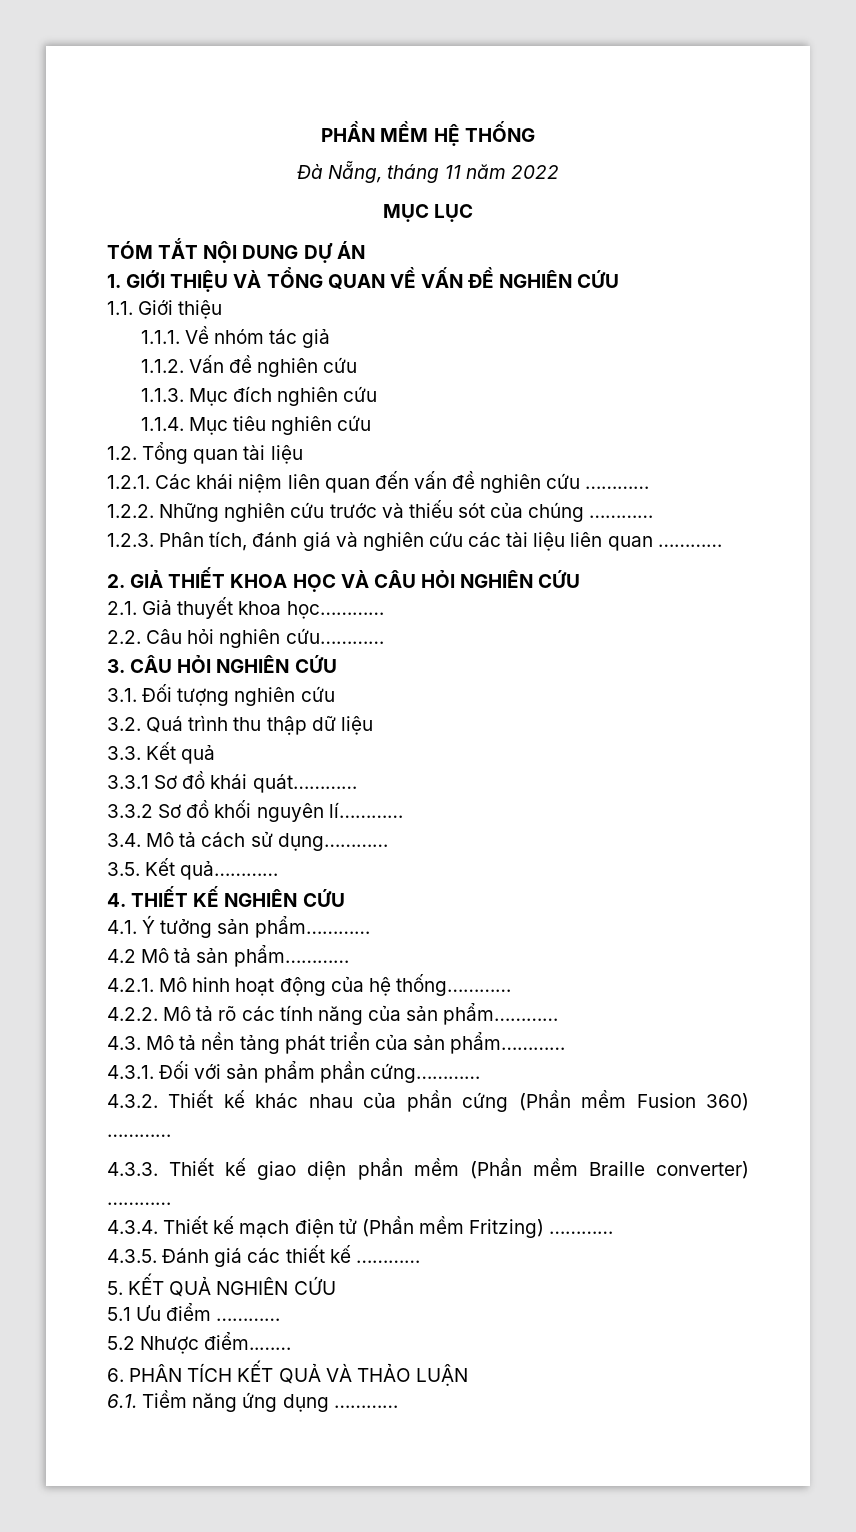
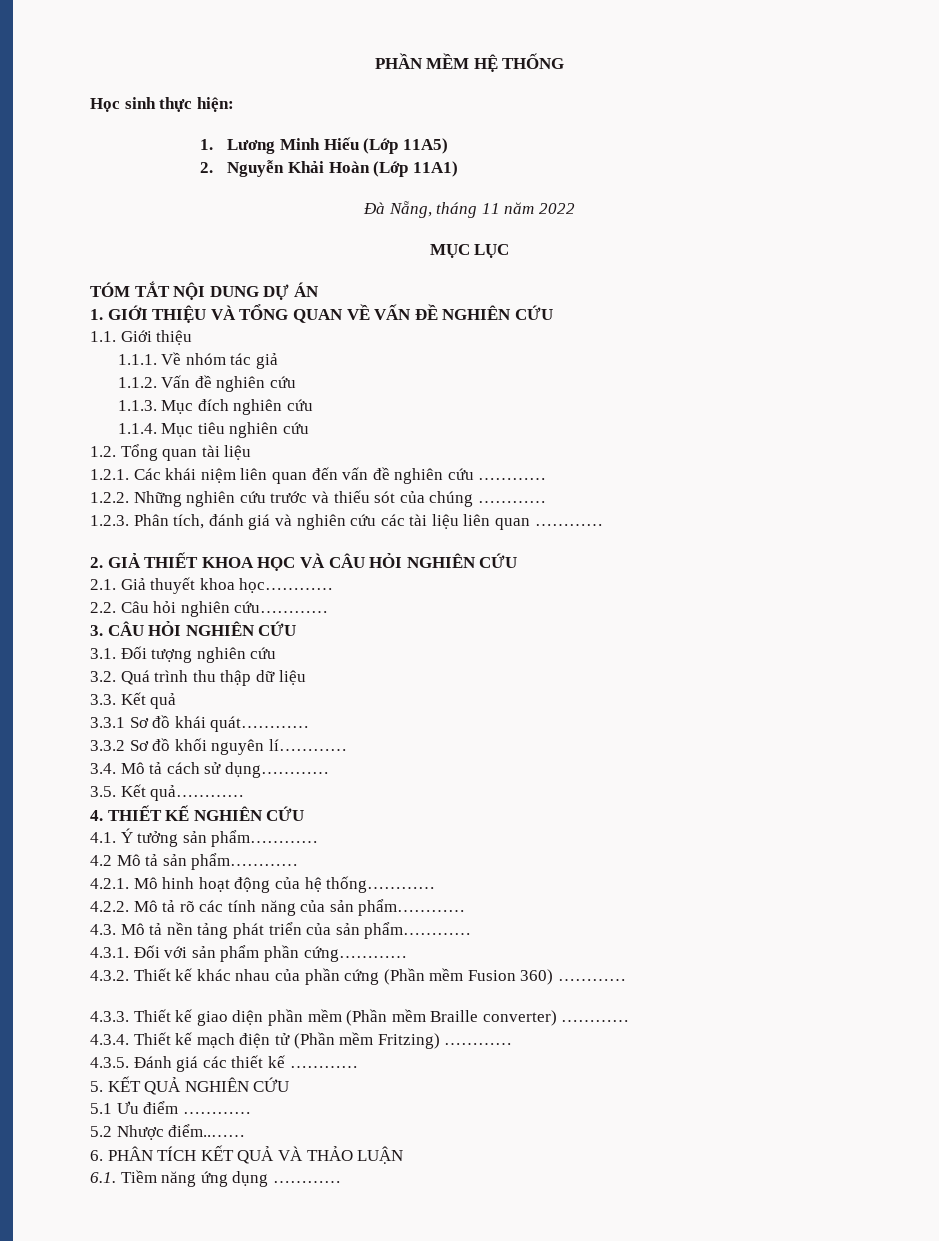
(535, 131) none -> [90,97,234,112] [199,137,448,154] [199,160,458,177] // Học sinh thực hiện: // 1. Lương Minh Hiếu (Lớp 11A5) // 2. Nguyễn Khải Hoàn (Lớp 11A1)

